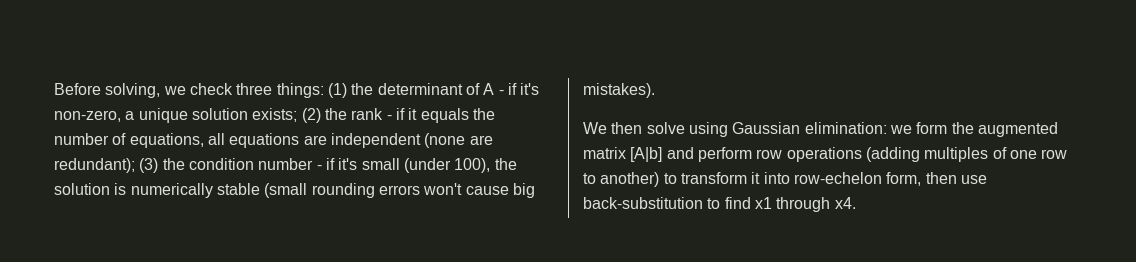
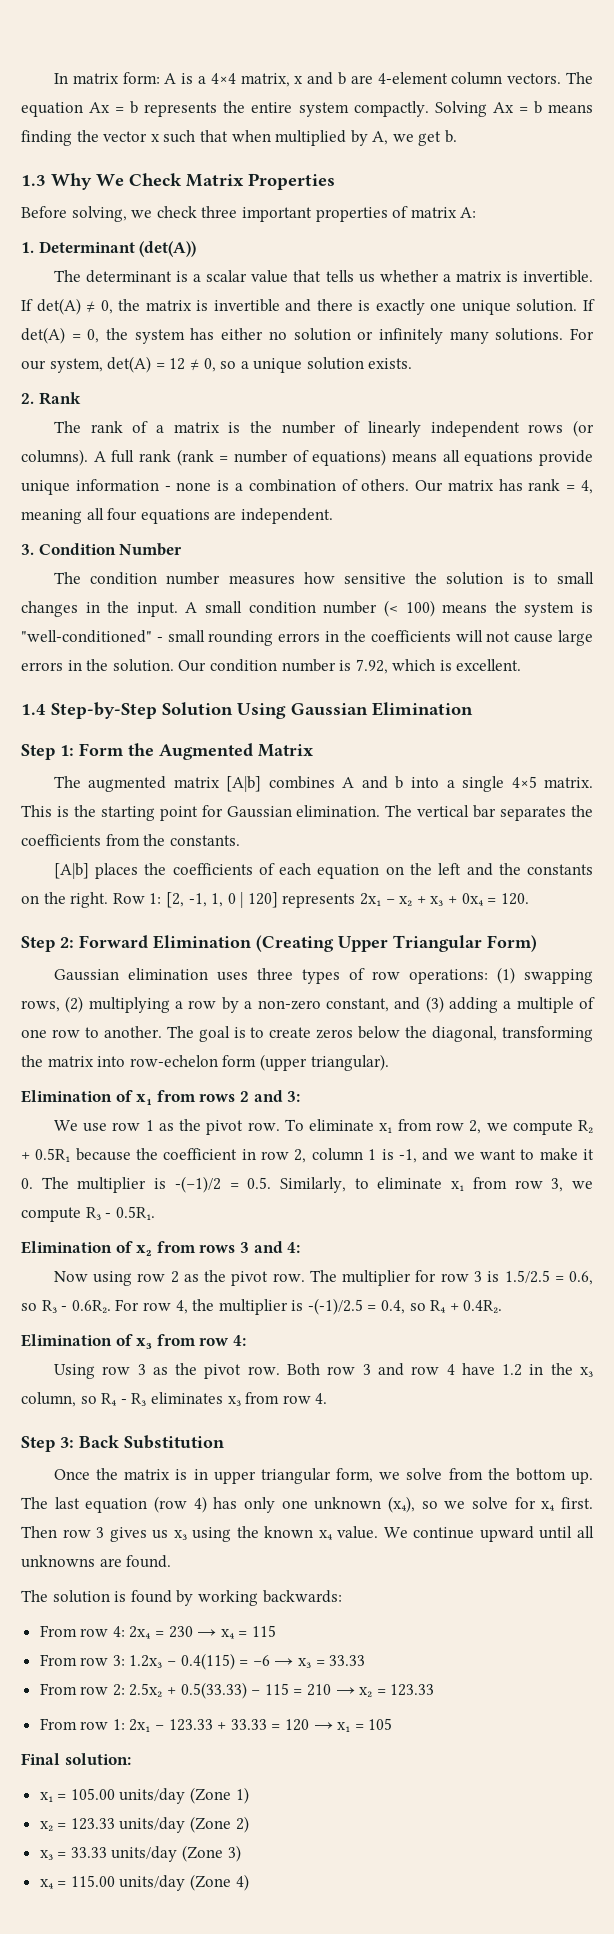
(54, 89) none -> [53,72,593,87] [21,101,593,117] [21,130,458,146] [21,173,335,190] In matrix form: A is a 4×4 matrix, x and b are 4-element column vectors. The equation Ax = b represents the entire system compactly. Solving Ax = b means finding the vector x such that when multiplied by A, we get b. // 1.3 Why We Check Matrix Properties //
[276,83,540,98] [54,108,495,123] [54,133,493,148] [54,158,517,173] [54,183,535,198] [583,83,655,98] [583,122,1058,137] [583,147,1068,162] [583,172,987,187] [583,197,856,212] things: (1) the determinant of A - if it's non-zero, a unique solution exists; (2) the rank - if it equals the number of equations, all equations are independent (none are redundant); (3) the condition number - if it's small (under 100), the solution is numerically stable (small rounding errors won't cause big mistakes). // We then solve using Gaussian elimination: we form the augmented matrix [A|b] and perform row operations (adding multiples of one row to another) to transform it into row-echelon form, then use back-substitution to find x1 through x4. -> [241,206,477,222] [21,241,197,257] [53,270,593,283] [21,298,595,315] [21,327,594,344] [21,356,413,373] [21,392,81,405] [53,420,595,437] [21,449,593,466] [21,479,593,495] [21,508,333,524] [21,543,183,556] [53,572,594,585] [21,600,593,617] [21,630,593,646] [21,659,522,674] [21,702,473,719] [21,743,313,760] [53,776,593,792] [21,805,594,821] [21,834,240,846] [53,863,593,879] [21,892,529,908] [21,935,537,952] [53,967,593,984] [21,996,595,1013] [21,1026,593,1042] [21,1054,389,1071] [21,1090,301,1105] [53,1119,593,1135] [21,1148,595,1163] [21,1176,593,1193] [21,1206,155,1222] [21,1241,301,1256] [53,1270,593,1286] [21,1298,503,1315] [21,1334,246,1349] [53,1363,593,1379] [21,1392,328,1407] [21,1435,224,1452] [53,1468,593,1484] [21,1496,593,1513] [21,1526,594,1542] [21,1555,172,1568] [21,1590,342,1606] [39,1625,277,1639] [39,1653,366,1670] [39,1682,435,1699] [39,1718,393,1732] [21,1753,131,1765] [39,1787,249,1804] [39,1816,249,1833] [39,1845,241,1862] [39,1874,249,1891] important properties of matrix A: // 1. Determinant (det(A)) // The determinant is a scalar value that tells us whether a matrix is invertible. If det(A) ≠ 0, the matrix is invertible and there is exactly one unique solution. If det(A) = 0, the system has either no solution or infinitely many solutions. For our system, det(A) = 12 ≠ 0, so a unique solution exists. // 2. Rank // The rank of a matrix is the number of linearly independent rows (or columns). A full rank (rank = number of equations) means all equations provide unique information - none is a combination of others. Our matrix has rank = 4, meaning all four equations are independent. // 3. Condition Number // The condition number measures how sensitive the solution is to small changes in the input. A small condition number (< 100) means the system is "well-conditioned" - small rounding errors in the coefficients will not cause large errors in the solution. Our condition number is 7.92, which is excellent. // 1.4 Step-by-Step Solution Using Gaussian Elimination // Step 1: Form the Augmented Matrix // The augmented matrix [A|b] combines A and b into a single 4×5 matrix. This is the starting point for Gaussian elimination. The vertical bar separates the coefficients from the constants. // [A|b] places the coefficients of each equation on the left and the constants on the right. Row 1: [2, -1, 1, 0 | 120] represents 2x₁ − x₂ + x₃ + 0x₄ = 120. // Step 2: Forward Elimination (Creating Upper Triangular Form) // Gaussian elimination uses three types of row operations: (1) swapping rows, (2) multiplying a row by a non-zero constant, and (3) adding a multiple of one row to another. The goal is to create zeros below the diagonal, transforming the matrix into row-echelon form (upper triangular). // Elimination of x₁ from rows 2 and 3: // We use row 1 as the pivot row. To eliminate x₁ from row 2, we compute R₂ + 0.5R₁ because the coefficient in row 2, column 1 is -1, and we want to make it 0. The multiplier is -(−1)/2 = 0.5. Similarly, to eliminate x₁ from row 3, we compute R₃ - 0.5R₁. // Elimination of x₂ from rows 3 and 4: // Now using row 2 as the pivot row. The multiplier for row 3 is 1.5/2.5 = 0.6, so R₃ - 0.6R₂. For row 4, the multiplier is -(-1)/2.5 = 0.4, so R₄ + 0.4R₂. // Elimination of x₃ from row 4: // Using row 3 as the pivot row. Both row 3 and row 4 have 1.2 in the x₃ column, so R₄ - R₃ eliminates x₃ from row 4. // Step 3: Back Substitution // Once the matrix is in upper triangular form, we solve from the bottom up. The last equation (row 4) has only one unknown (x₄), so we solve for x₄ first. Then row 3 gives us x₃ using the known x₄ value. We continue upward until all unknowns are found. // The solution is found by working backwards: // From row 4: 2x₄ = 230 → x₄ = 115 // From row 3: 1.2x₃ − 0.4(115) = −6 → x₃ = 33.33 // From row 2: 2.5x₂ + 0.5(33.33) − 115 = 210 → x₂ = 123.33 // From row 1: 2x₁ − 123.33 + 33.33 = 120 → x₁ = 105 // Final solution: // x₁ = 105.00 units/day (Zone 1) // x₂ = 123.33 units/day (Zone 2) // x₃ = 33.33 units/day (Zone 3) // x₄ = 115.00 units/day (Zone 4)

